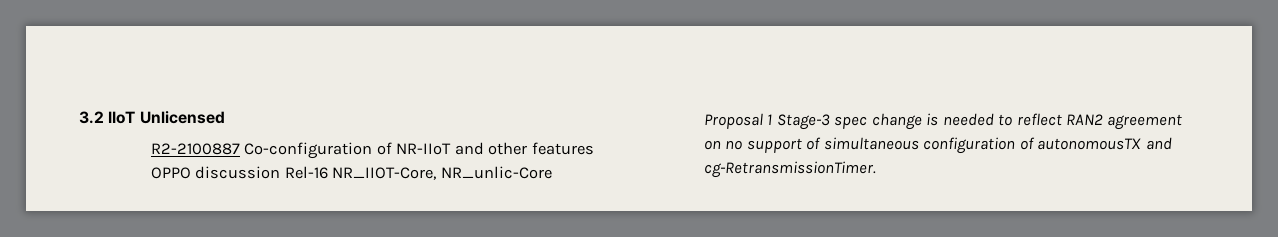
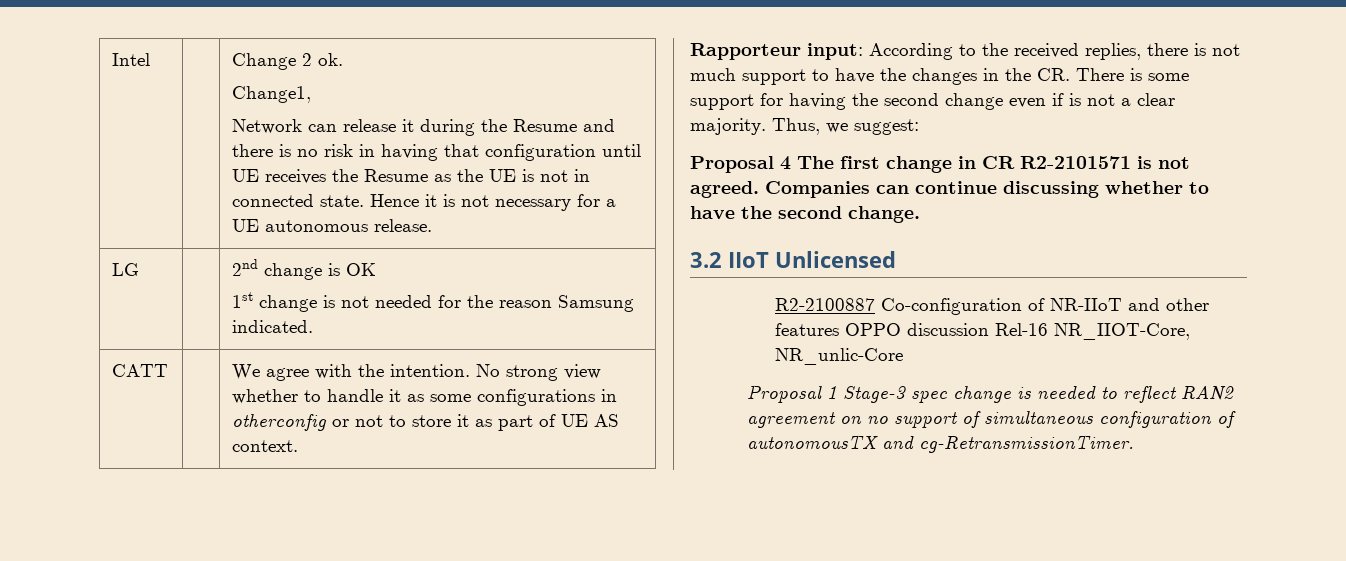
(79, 117) none -> [112,53,151,66] [232,53,344,70] [232,86,312,103] [232,119,616,136] [232,144,642,161] [232,169,591,184] [232,194,617,211] [232,219,433,232] [112,263,140,276] [232,259,377,280] [232,292,635,312] [232,320,314,333] [112,364,169,377] [232,364,602,381] [232,389,618,406] [232,414,620,431] [232,440,299,452] [690,43,1240,60] [690,68,1189,85] [690,93,1175,110] [690,118,919,135] [690,156,1190,173] [690,181,1209,198] [690,206,920,223] Intel | | Change 2 ok. // Change1, // Network can release it during the Resume and there is no risk in having that configuration until UE receives the Resume as the UE is not in connected state. Hence it is not necessary for a UE autonomous release. // LG | | 2nd change is OK // 1st change is not needed for the reason Samsung indicated. // CATT | | We agree with the intention. No strong view whether to handle it as some configurations in otherconfig or not to store it as part of UE AS context. // Rapporteur input: According to the received replies, there is not much support to have the changes in the CR. There is some support for having the second change even if is not a clear majority. Thus, we suggest: // Proposal 4 The first change in CR R2-2101571 is not agreed. Companies can continue discussing whether to have the second change. //

